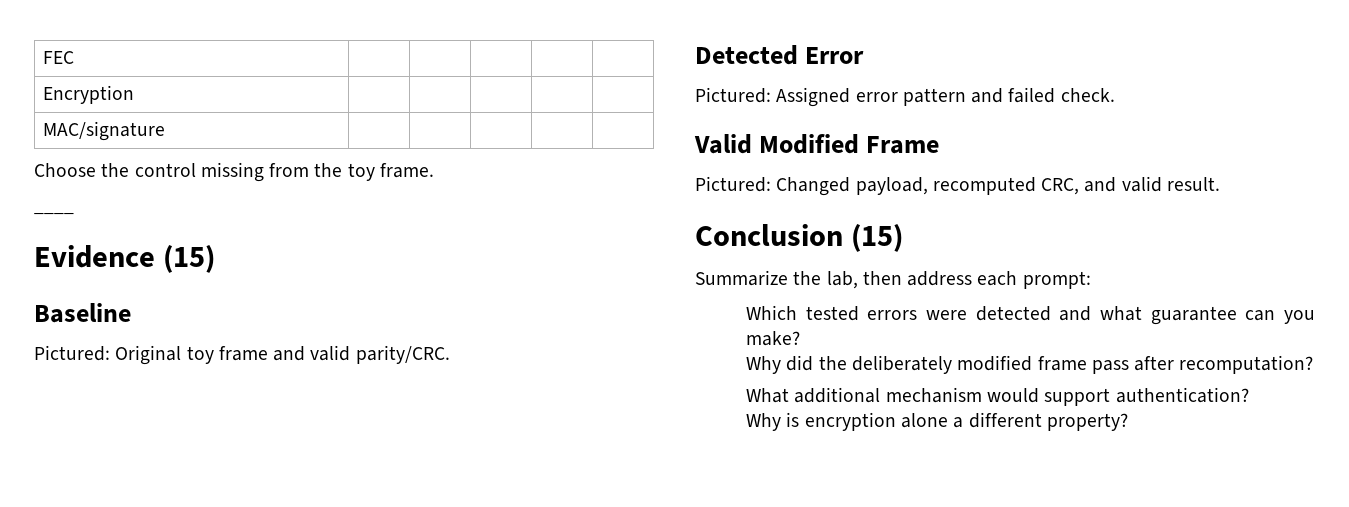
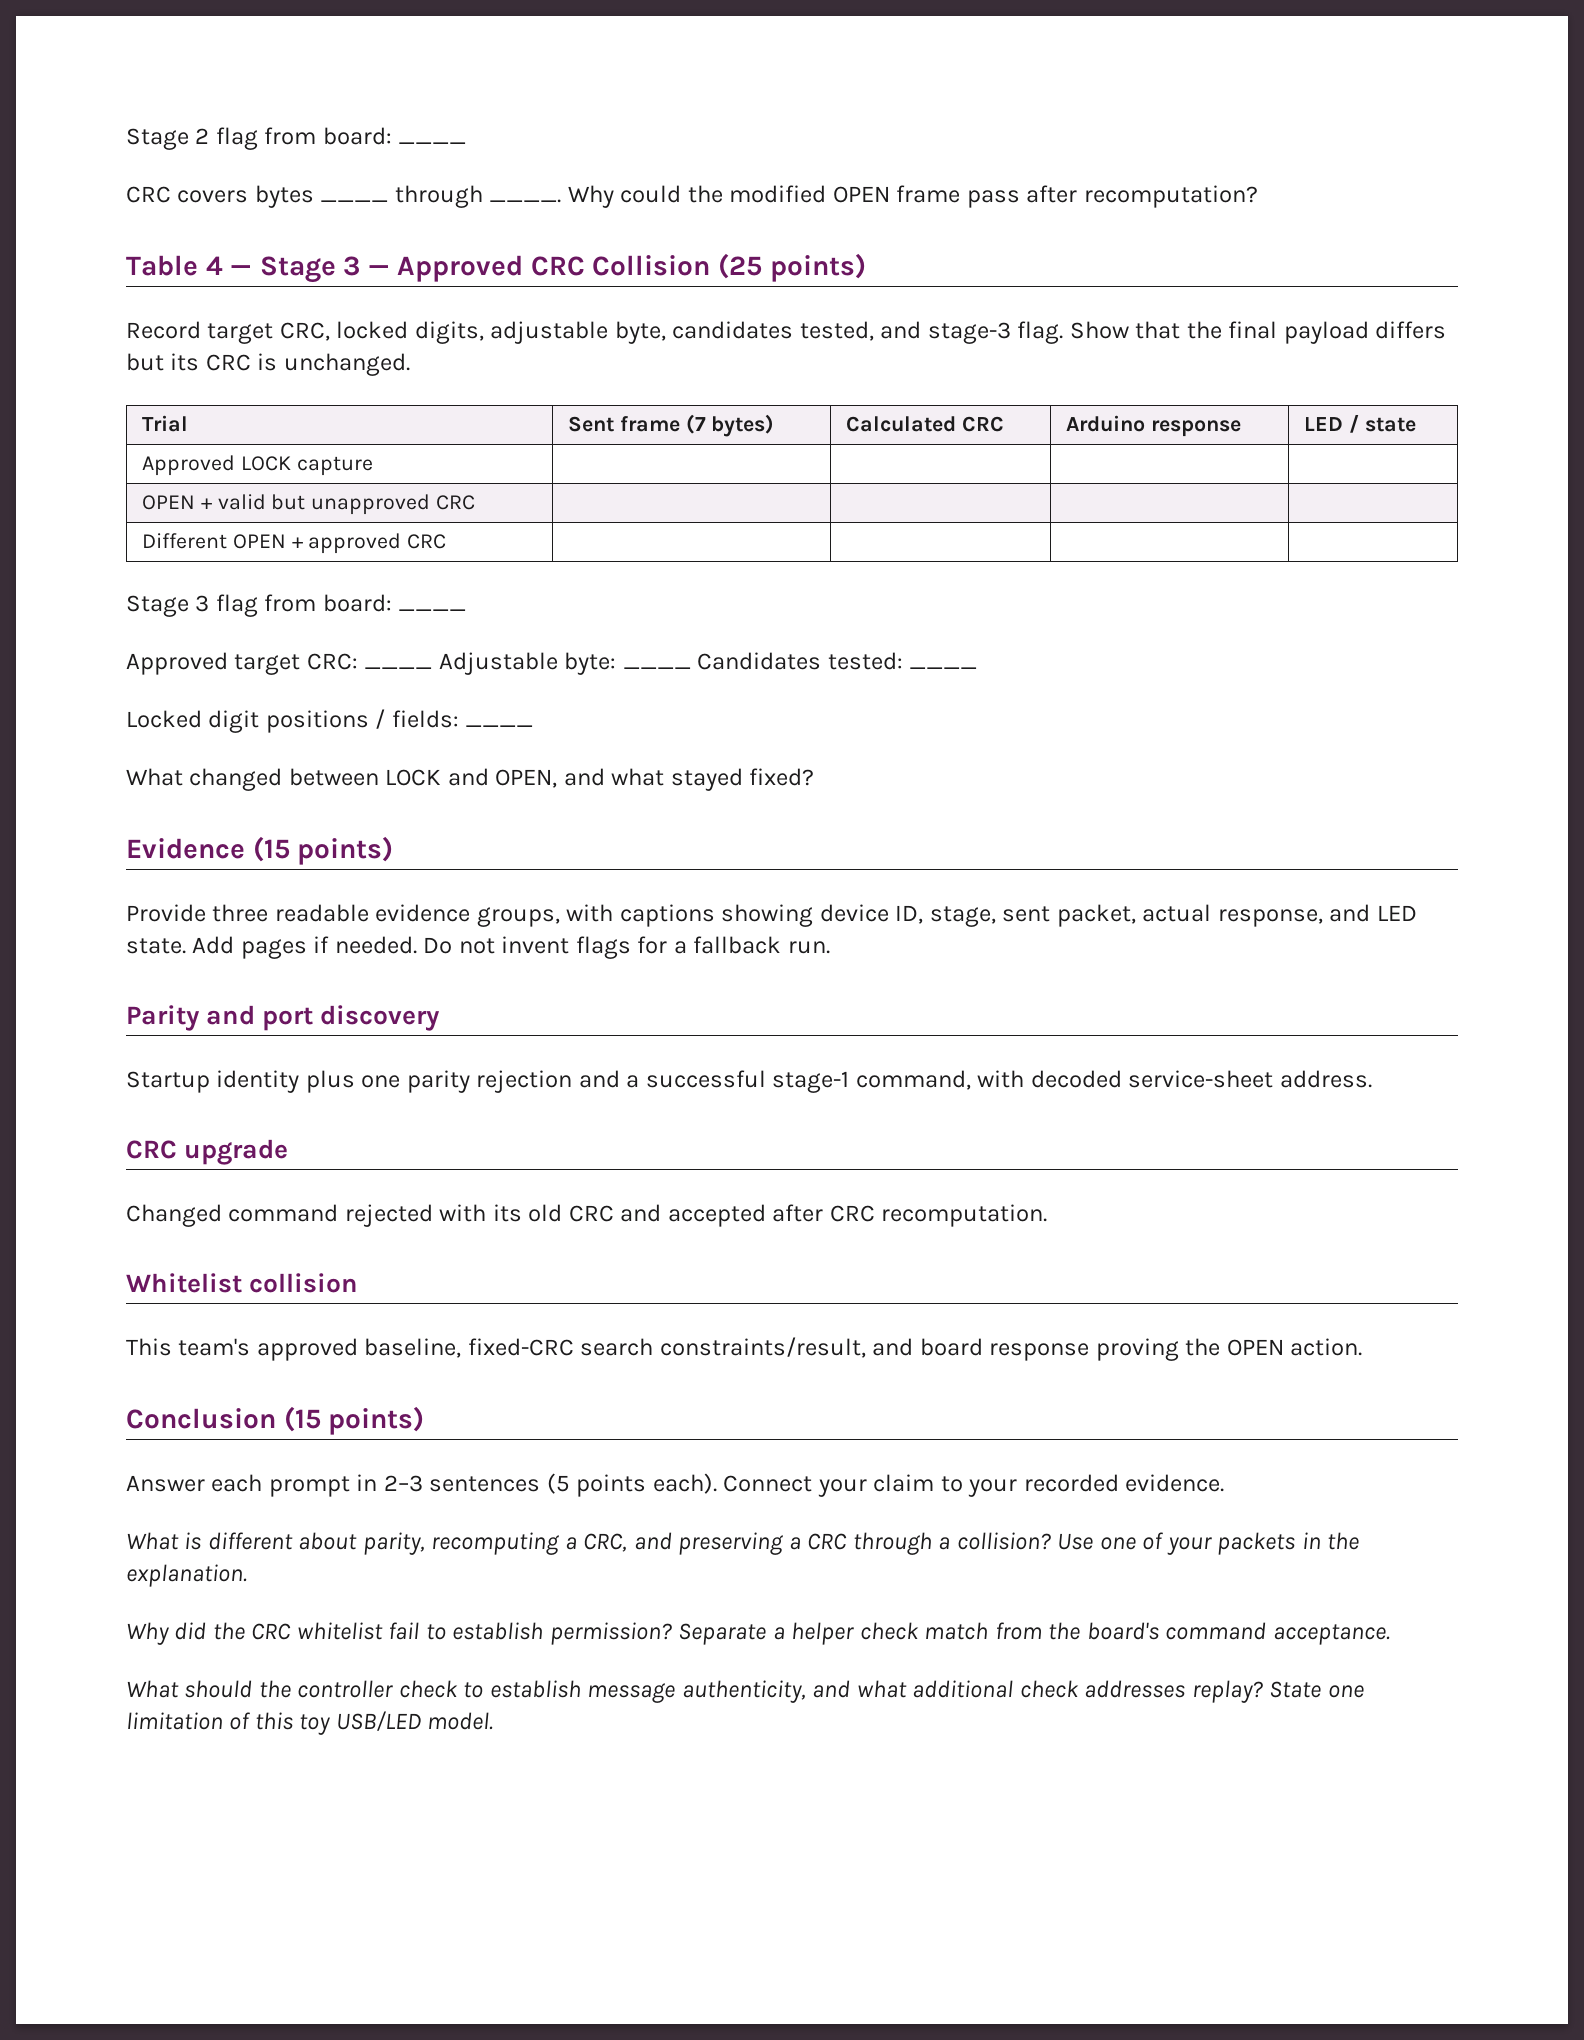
[42,51,74,64] [42,85,134,104] [42,121,165,141] [34,162,434,182] [34,212,74,215] [34,245,216,273] [34,303,131,323] [34,345,450,365] [695,45,865,65] [695,87,1115,107] [694,134,940,154] [695,176,1220,196] [695,224,904,252] [695,270,1091,289] [746,305,1315,325] [746,331,801,346] [746,355,1314,374] [746,387,1249,406] [746,412,1128,431] FEC | | | | | // Encryption | | | | | // MAC/signature | | | | | // Choose the control missing from the toy frame. // ____ // Evidence (15) // Baseline // Pictured: Original toy frame and valid parity/CRC. // Detected Error // Pictured: Assigned error pattern and failed check. // Valid Modified Frame // Pictured: Changed payload, recomputed CRC, and valid result. // Conclusion (15) // Summarize the lab, then address each prompt: // Which tested errors were detected and what guarantee can you make? // Why did the deliberately modified frame pass after recomputation? // What additional mechanism would support authentication? // Why is encryption alone a different property? -> [126,127,467,150] [126,185,1258,208] [126,253,866,283] [126,321,1447,344] [126,353,410,376] [141,415,188,432] [567,414,775,437] [845,416,1004,432] [1065,415,1241,437] [1303,414,1416,433] [141,455,373,476] [141,494,475,515] [141,533,447,554] [126,594,467,617] [126,652,978,675] [126,709,534,733] [126,768,815,791] [126,836,394,865] [126,904,1417,927] [126,936,830,959] [126,1005,441,1031] [126,1070,1372,1093] [126,1139,289,1165] [126,1204,1048,1227] [126,1273,359,1293] [126,1337,1363,1361] [126,1406,425,1435] [126,1473,1225,1497] [126,1532,1360,1555] [126,1564,247,1587] [126,1622,1390,1645] [126,1680,1364,1703] [126,1711,494,1735] Stage 2 flag from board: ____ // CRC covers bytes ____ through ____. Why could the modified OPEN frame pass after recomputation? // Table 4 — Stage 3 — Approved CRC Collision (25 points) // Record target CRC, locked digits, adjustable byte, candidates tested, and stage-3 flag. Show that the final payload differs but its CRC is unchanged. // Trial | Sent frame (7 bytes) | Calculated CRC | Arduino response | LED / state // Approved LOCK capture | | | | // OPEN + valid but unapproved CRC | | | | // Different OPEN + approved CRC | | | | // Stage 3 flag from board: ____ // Approved target CRC: ____ Adjustable byte: ____ Candidates tested: ____ // Locked digit positions / fields: ____ // What changed between LOCK and OPEN, and what stayed fixed? // Evidence (15 points) // Provide three readable evidence groups, with captions showing device ID, stage, sent packet, actual response, and LED state. Add pages if needed. Do not invent flags for a fallback run. // Parity and port discovery // Startup identity plus one parity rejection and a successful stage-1 command, with decoded service-sheet address. // CRC upgrade // Changed command rejected with its old CRC and accepted after CRC recomputation. // Whitelist collision // This team's approved baseline, fixed-CRC search constraints/result, and board response proving the OPEN action. // Conclusion (15 points) // Answer each prompt in 2–3 sentences (5 points each). Connect your claim to your recorded evidence. // What is different about parity, recomputing a CRC, and preserving a CRC through a collision? Use one of your packets in the explanation. // Why did the CRC whitelist fail to establish permission? Separate a helper check match from the board's command acceptance. // What should the controller check to establish message authenticity, and what additional check addresses replay? State one limitation of this toy USB/LED model.

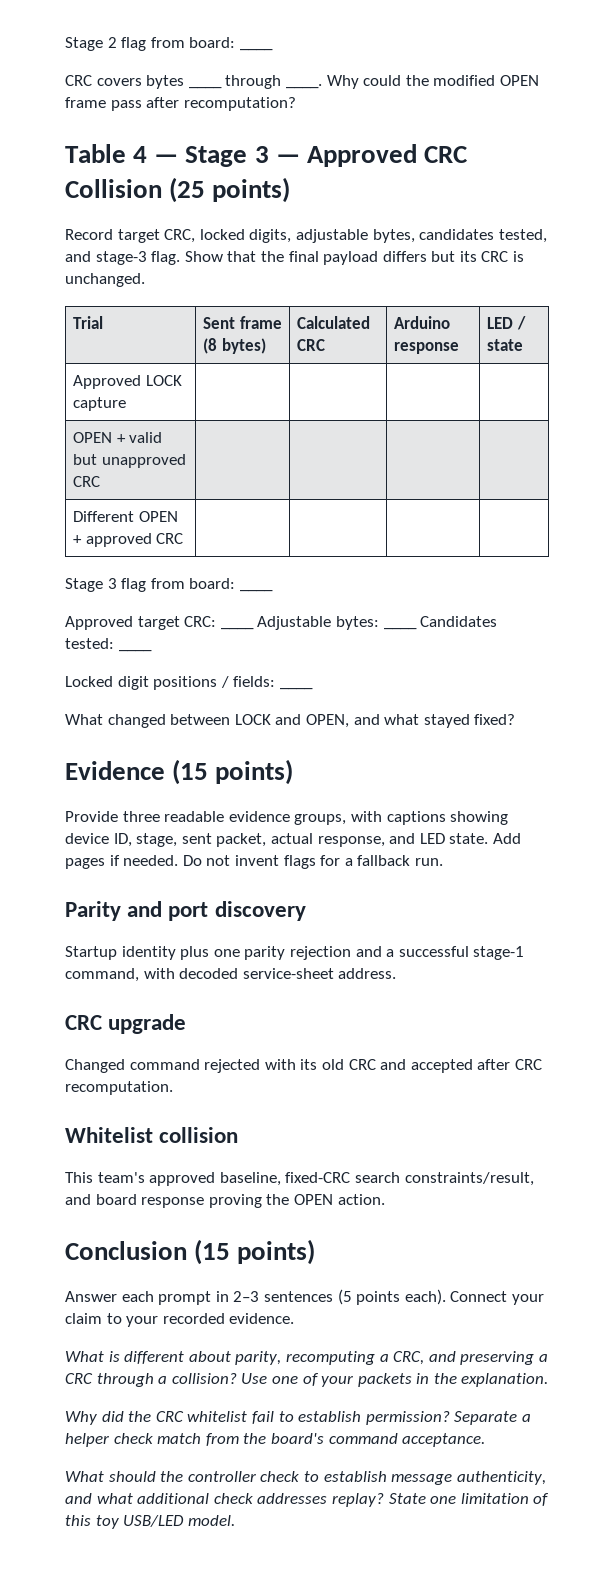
[614,321,666,344] byte, -> [372,229,415,243] bytes,
[685,414,706,434] (7 -> [202,338,217,354] (8
[564,652,617,675] byte: -> [335,616,379,630] bytes:

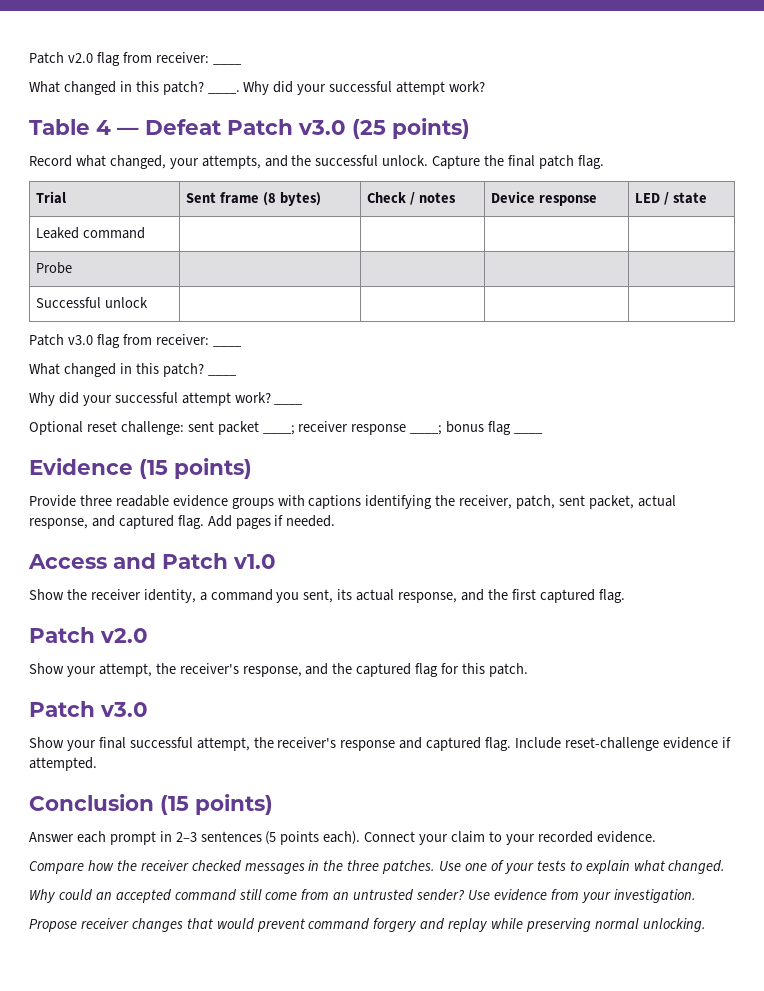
[65,37,236,51] [239,48,273,51] [65,75,539,89] [65,97,296,111] [65,144,469,167] [65,177,291,203] [65,229,547,243] [65,251,525,265] [65,273,145,287] Stage 2 flag from board: ____ // CRC covers bytes ____ through ____. Why could the modified OPEN frame pass after recomputation? // Table 4 — Stage 3 — Approved CRC Collision (25 points) // Record target CRC, locked digits, adjustable bytes, candidates tested, and stage-3 flag. Show that the final payload differs but its CRC is unchanged. -> [29,52,209,66] [212,63,242,65] [29,81,486,95] [29,118,470,139] [29,155,604,169] Patch v2.0 flag from receiver: ____ // What changed in this patch? ____. Why did your successful attempt work? // Table 4 — Defeat Patch v3.0 (25 points) // Record what changed, your attempts, and the successful unlock. Capture the final patch flag.
[296,316,370,329] [296,339,325,351] [393,316,450,329] Calculated CRC | Arduino -> [366,192,456,205] [490,191,535,203] Check / notes | Device
[72,375,182,389] [72,397,126,411] [72,432,163,443] [72,454,186,468] [72,476,100,487] [72,511,178,522] [72,533,184,547] [65,578,236,592] [239,589,273,592] [65,616,217,630] [220,616,417,630] [420,616,498,627] [65,638,114,649] [118,649,152,652] [65,676,276,690] [279,687,313,690] [65,714,516,728] Approved LOCK capture | | | | // OPEN + valid but unapproved CRC | | | | // Different OPEN + approved CRC | | | | // Stage 3 flag from board: ____ // Approved target CRC: ____ Adjustable bytes: ____ Candidates tested: ____ // Locked digit positions / fields: ____ // What changed between LOCK and OPEN, and what stayed fixed? -> [35,227,145,239] [35,262,72,274] [35,297,148,308] [29,334,209,348] [212,345,242,347] [29,363,237,377] [29,392,271,406] [274,403,304,405] [29,421,544,435] Leaked command | | | | // Probe | | | | // Successful unlock | | | | // Patch v3.0 flag from receiver: ____ // What changed in this patch? ____ // Why did your successful attempt work? ____ // Optional reset challenge: sent packet ____; receiver response ____; bonus flag ____
[294,814,347,825] groups, -> [231,498,274,509] groups
[450,811,509,825] [65,833,178,847] showing device ID, stage, -> [365,495,556,509] identifying the receiver, patch,
[419,833,489,844] LED state. -> [118,515,204,529] captured flag.
[182,855,443,869] [65,901,306,921] [65,946,525,960] [65,968,397,982] [65,1014,187,1034] [65,1059,542,1073] [65,1081,173,1095] [65,1127,239,1143] [65,1172,534,1186] [65,1194,385,1208] Do not invent flags for a fallback run. // Parity and port discovery // Startup identity plus one parity rejection and a successful stage-1 command, with decoded service-sheet address. // CRC upgrade // Changed command rejected with its old CRC and accepted after CRC recomputation. // Whitelist collision // This team's approved baseline, fixed-CRC search constraints/result, and board response proving the OPEN action. -> [28,553,276,569] [29,589,625,603] [29,627,148,643] [29,663,528,677] [29,701,148,717] [29,737,731,751] [29,757,97,771] // Access and Patch v1.0 // Show the receiver identity, a command you sent, its actual response, and the first captured flag. // Patch v2.0 // Show your attempt, the receiver's response, and the captured flag for this patch. // Patch v3.0 // Show your final successful attempt, the receiver's response and captured flag. Include reset-challenge evidence if attempted.
[65,1351,548,1365] [65,1373,549,1387] [65,1411,531,1425] [65,1433,486,1447] [65,1471,546,1485] [65,1493,550,1507] [65,1515,235,1529] What is different about parity, recomputing a CRC, and preserving a CRC through a collision? Use one of your packets in the explanation. // Why did the CRC whitelist fail to establish permission? Separate a helper check match from the board's command acceptance. // What should the controller check to establish message authenticity, and what additional check addresses replay? State one limitation of this toy USB/LED model. -> [29,860,726,874] [29,889,696,903] [29,918,706,932] Compare how the receiver checked messages in the three patches. Use one of your tests to explain what changed. // Why could an accepted command still come from an untrusted sender? Use evidence from your investigation. // Propose receiver changes that would prevent command forgery and replay while preserving normal unlocking.

